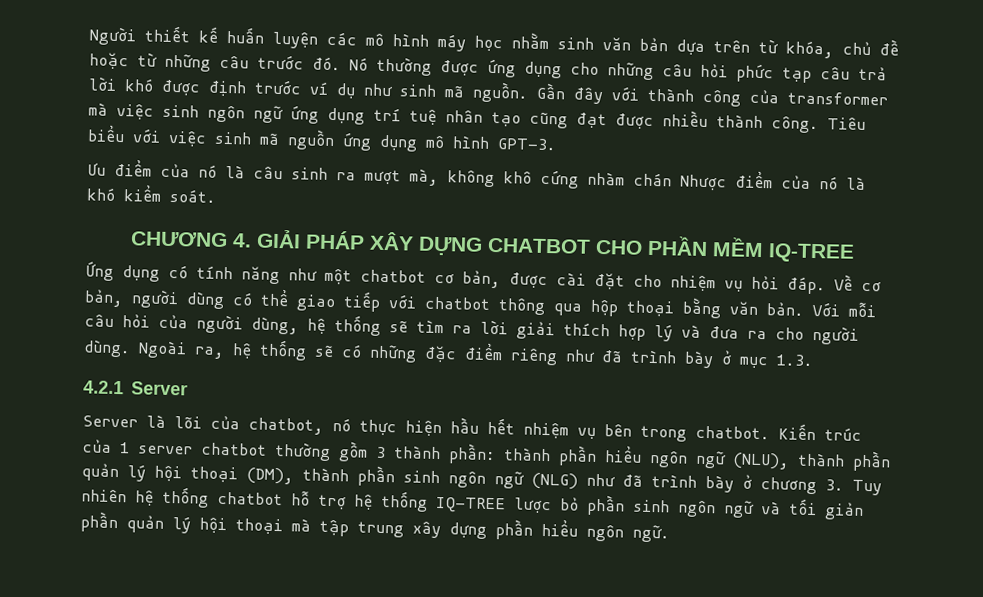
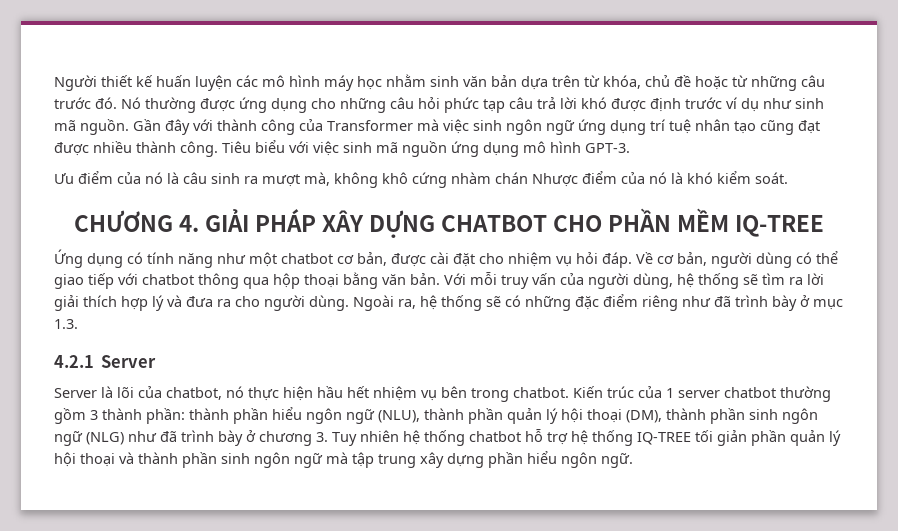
[787,91,888,106] transformer -> [327,120,413,131] Transformer
[84,314,150,328] câu hỏi -> [501,273,556,289] truy vấn
[514,494,781,518] lược bỏ phần sinh ngôn ngữ và -> (691, 438) none
(283, 526) none -> [119,452,323,468] và thành phần sinh ngôn ngữ

